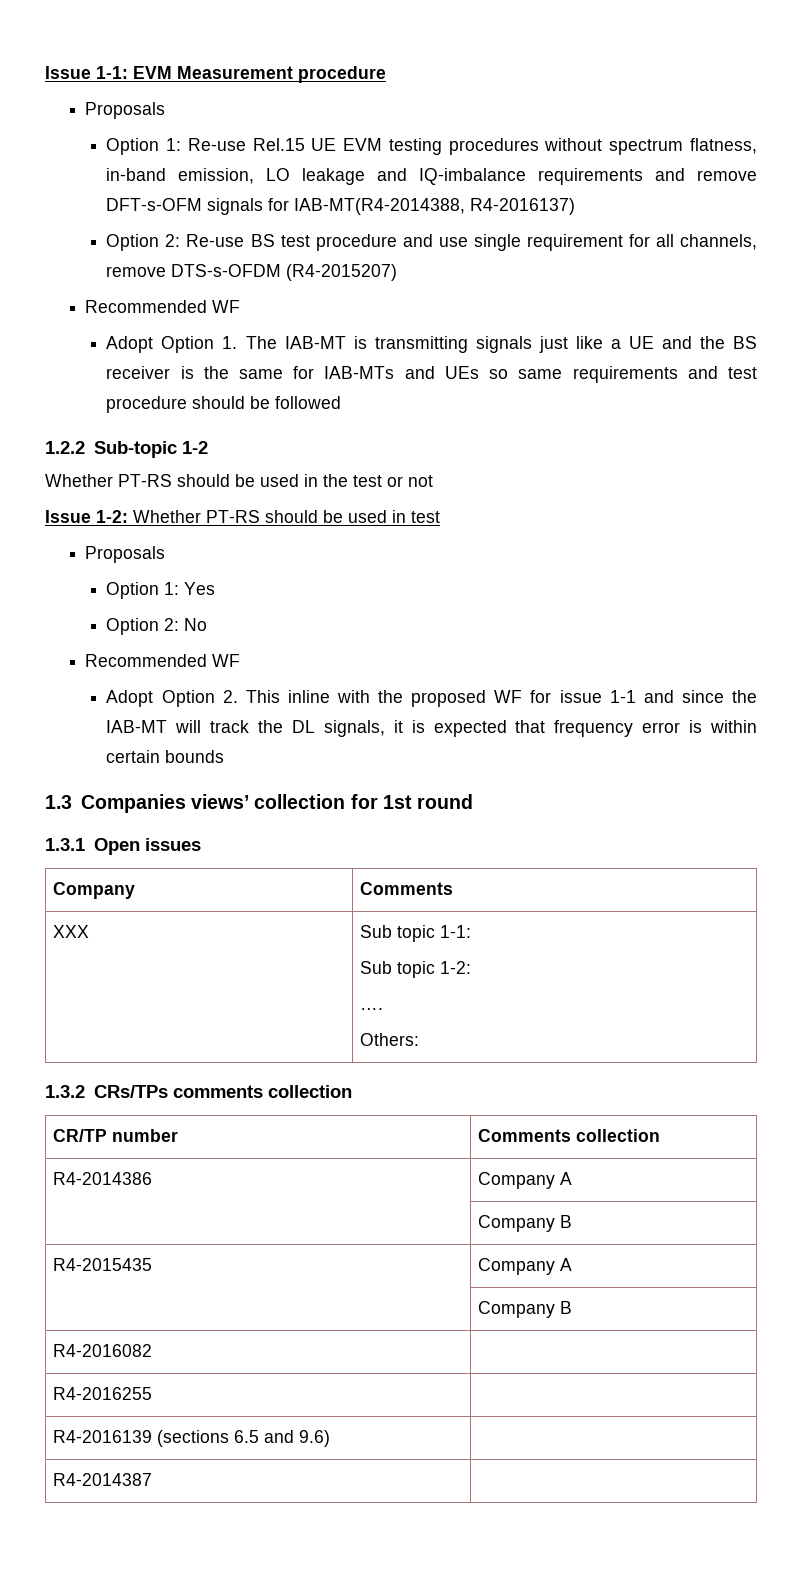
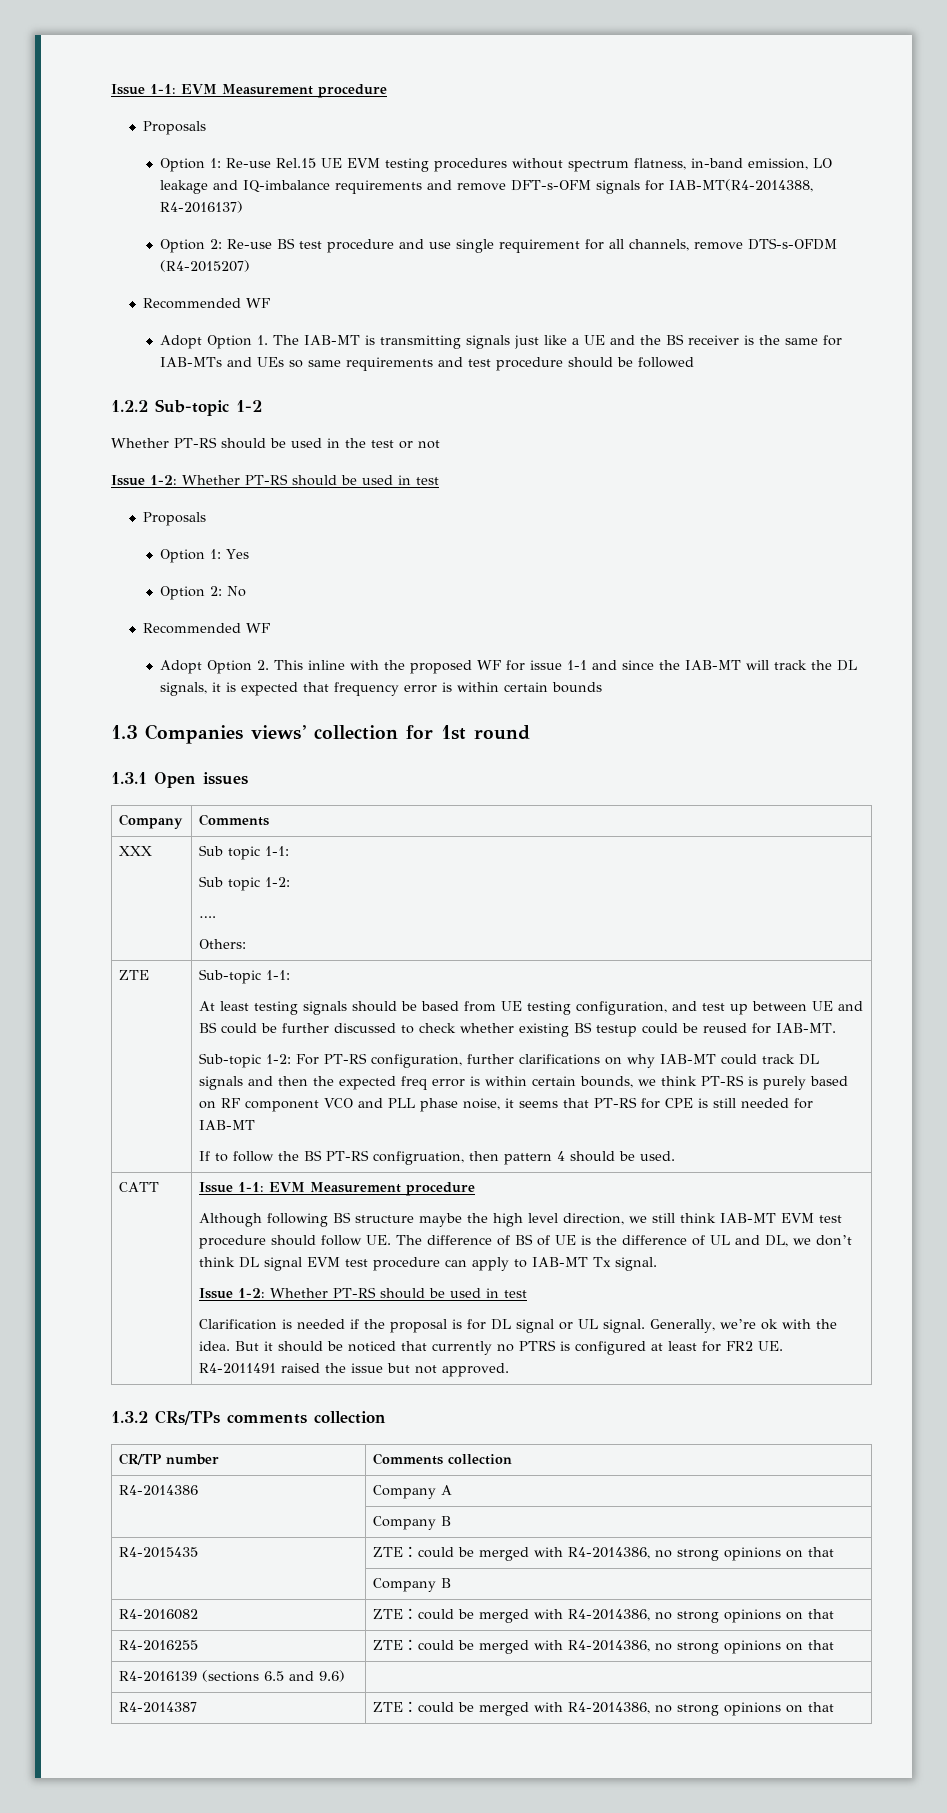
(420, 1039) none -> [119,970,150,980] [199,969,291,984] [199,1001,864,1015] [199,1022,837,1037] [199,1053,820,1068] [199,1075,849,1090] [199,1097,814,1112] [199,1120,256,1130] [199,1150,676,1165] [119,1182,160,1192] [199,1182,476,1196] [199,1212,843,1227] [199,1234,853,1249] [199,1257,658,1271] [199,1287,528,1299] [199,1319,838,1333] [199,1340,784,1355] [199,1363,510,1377] // ZTE | Sub-topic 1-1: // At least testing signals should be based from UE testing configuration, and test up between UE and BS could be further discussed to check whether existing BS testup could be reused for IAB-MT. // Sub-topic 1-2: For PT-RS configuration, further clarifications on why IAB-MT could track DL signals and then the expected freq error is within certain bounds, we think PT-RS is purely based on RF component VCO and PLL phase noise, it seems that PT-RS for CPE is still needed for IAB-MT // If to follow the BS PT-RS configruation, then pattern 4 should be used. // CATT | Issue 1-1: EVM Measurement procedure // Although following BS structure maybe the high level direction, we still think IAB-MT EVM test procedure should follow UE. The difference of BS of UE is the difference of UL and DL, we don’t think DL signal EVM test procedure can apply to IAB-MT Tx signal. // Issue 1-2: Whether PT-RS should be used in test // Clarification is needed if the proposal is for DL signal or UL signal. Generally, we’re ok with the idea. But it should be noticed that currently no PTRS is configured at least for FR2 UE. R4-2011491 raised the issue but not approved.
[478,1258,573,1275] [478,1301,573,1318] [53,1344,153,1357] [53,1387,153,1400] Company A // | Company B // R4-2016082 | // R4-2016255 | -> [373,1546,835,1561] [373,1578,452,1592] [119,1609,199,1620] [373,1608,835,1623] [119,1640,199,1651] [373,1639,835,1654] ZTE：could be merged with R4-2014386, no strong opinions on that // | Company B // R4-2016082 | ZTE：could be merged with R4-2014386, no strong opinions on that // R4-2016255 | ZTE：could be merged with R4-2014386, no strong opinions on that
(153, 1479) none -> [373,1701,835,1716] ZTE：could be merged with R4-2014386, no strong opinions on that

